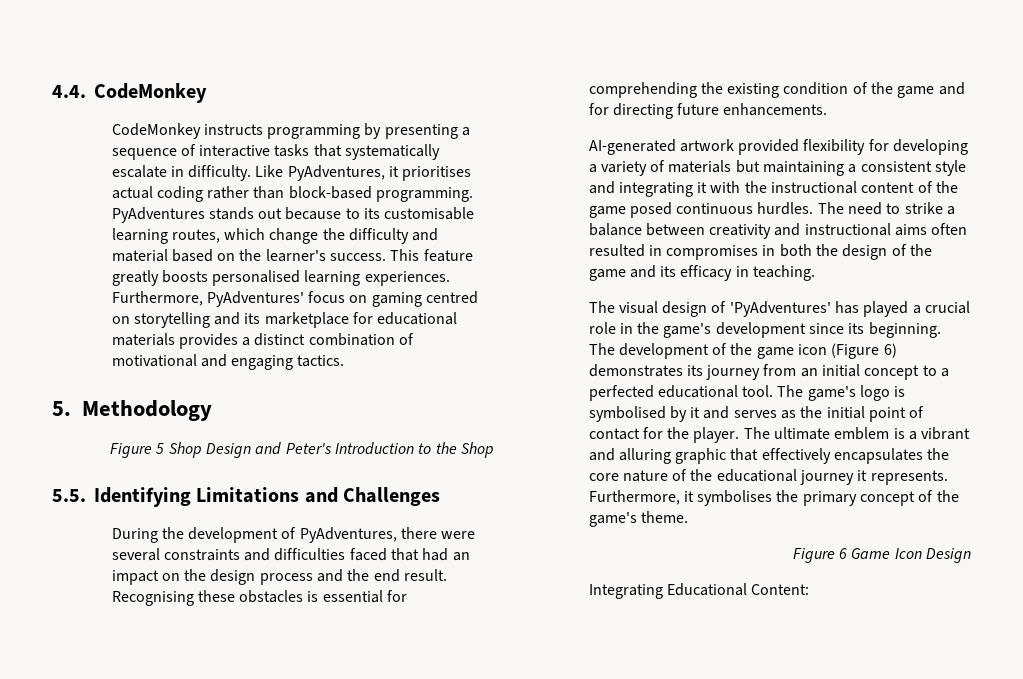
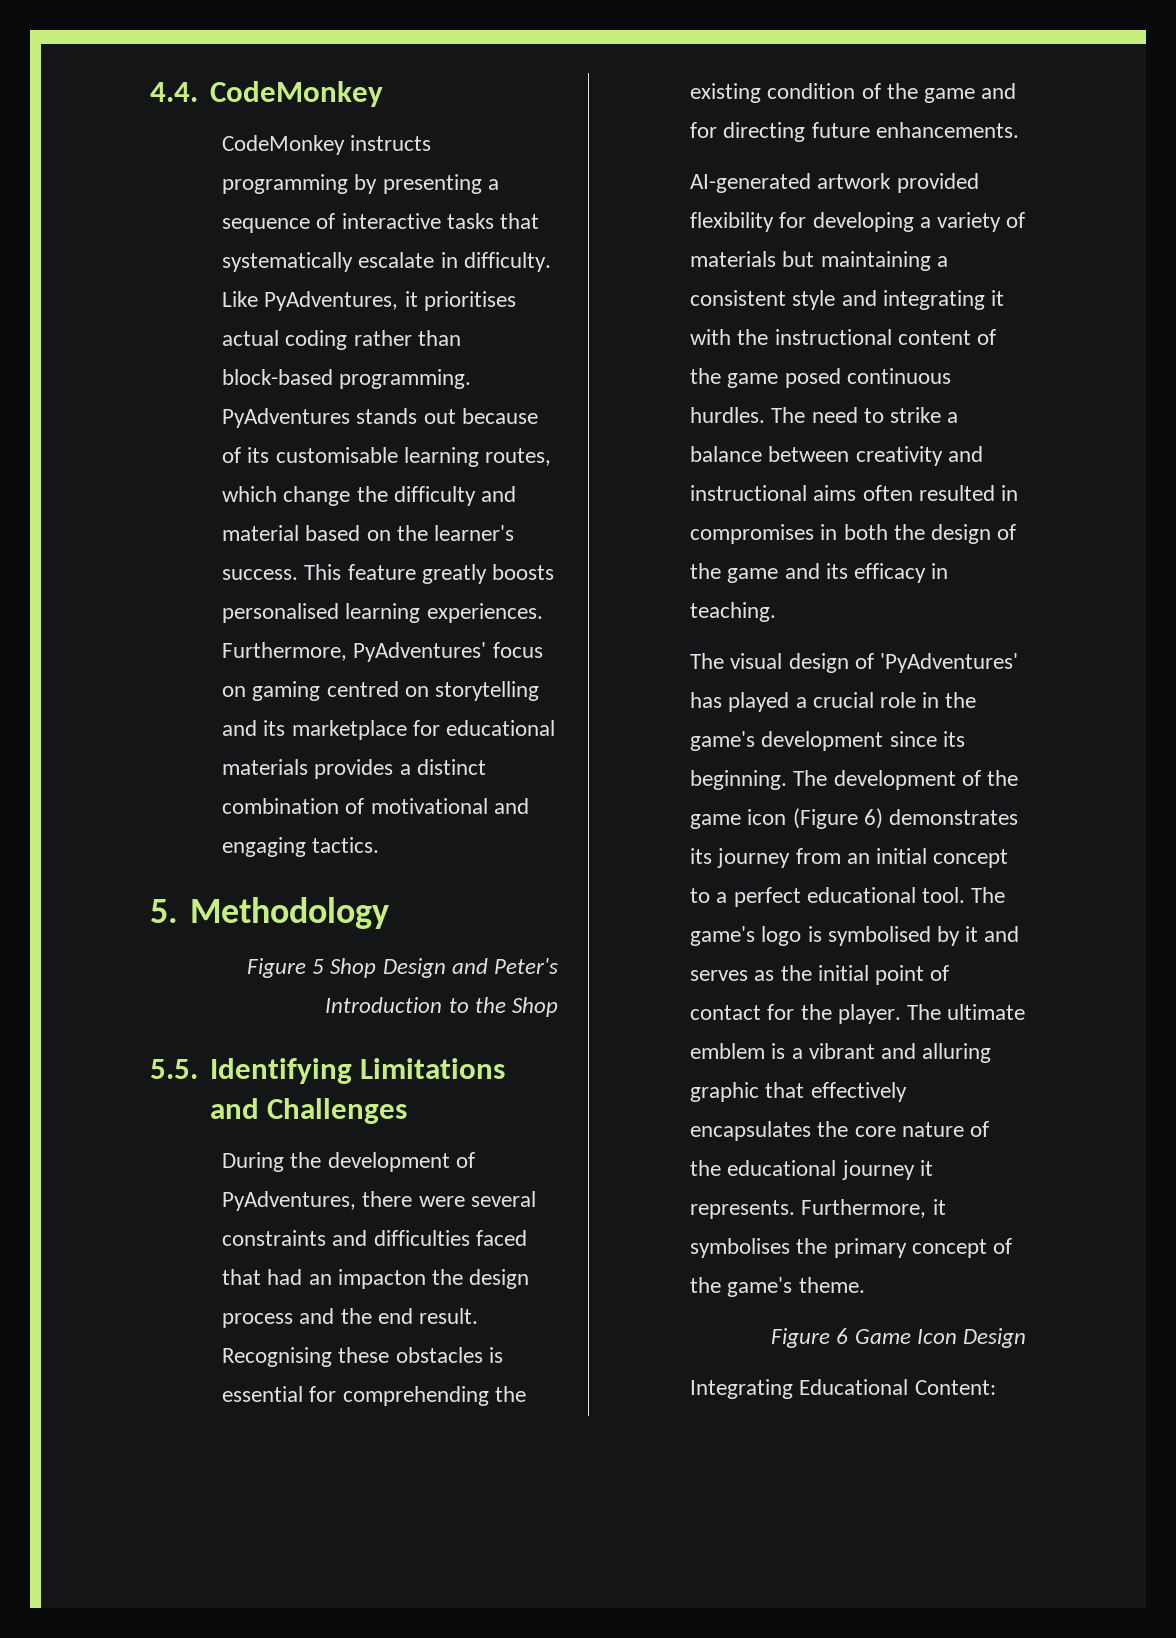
[345,208,360,219] to -> [222,447,242,463] of
[111,570,180,585] impact on -> [337,1269,426,1289] impacton
[588,385,654,401] perfected -> [733,887,801,907] perfect

